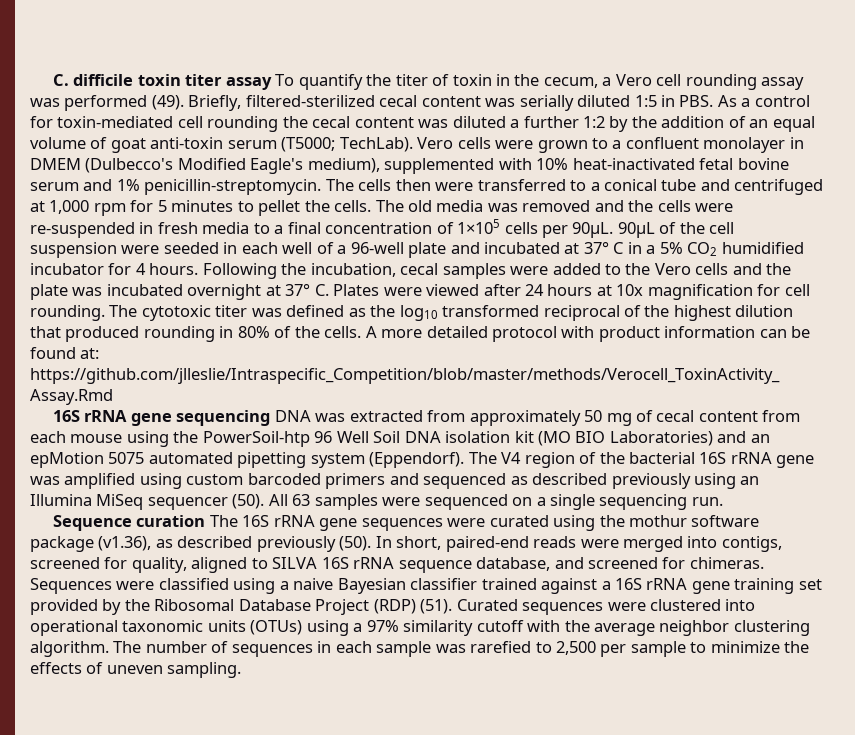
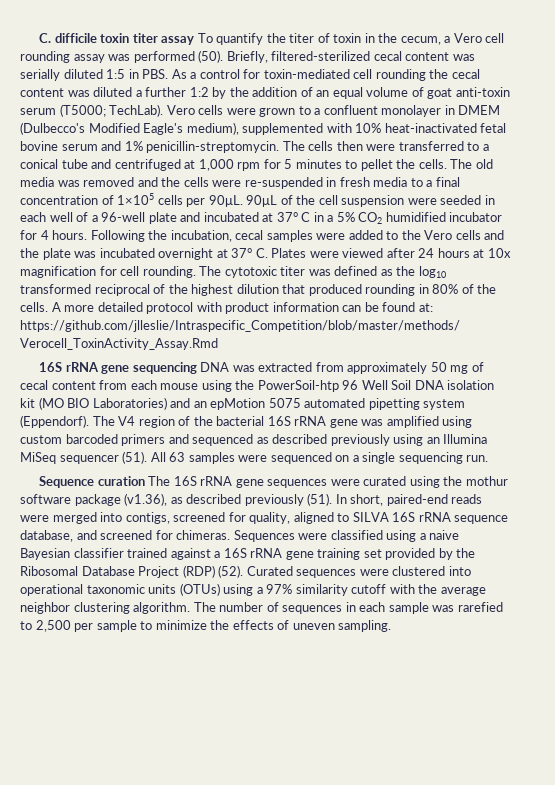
[151,95,184,110] (49). -> [198,50,224,63] (50).
[232,494,265,509] (50). -> [122,451,148,464] (51).
[339,536,372,551] (50). -> [307,493,333,506] (51).
[420,599,453,614] (51). -> [218,565,244,578] (52).

